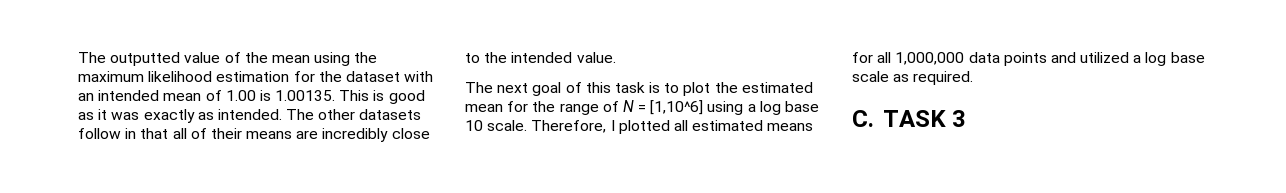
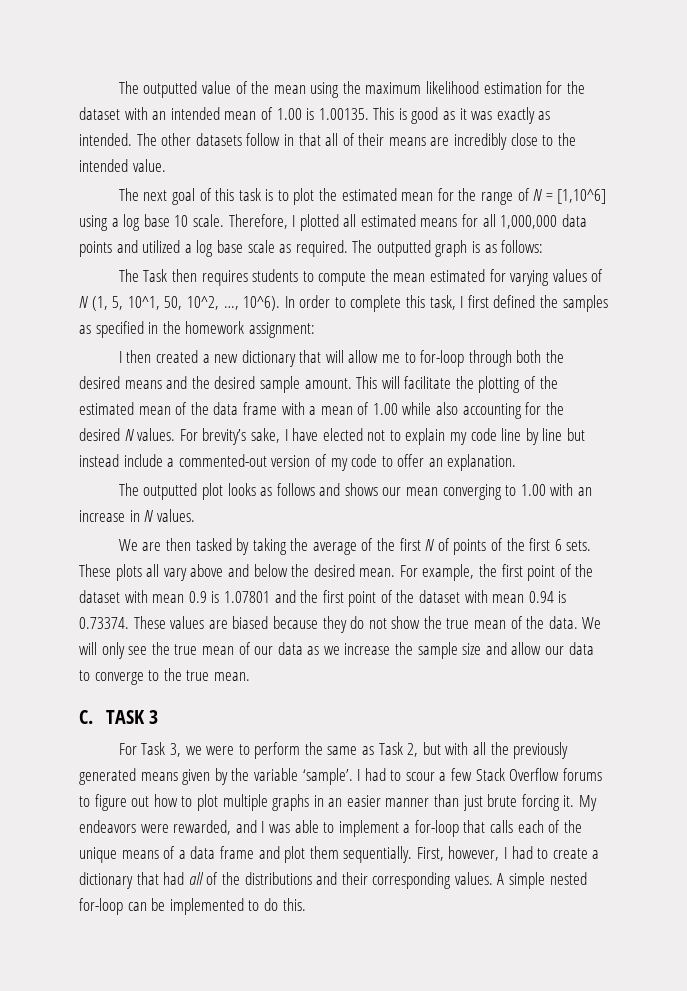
[852,110,967,127] // C. TASK 3 -> [352,240,544,257] [118,269,604,286] [79,295,608,312] [79,321,315,338] [118,350,565,367] [79,376,558,393] [79,402,564,419] [79,428,586,445] [79,454,517,471] [118,483,593,500] [79,509,195,522] [118,538,592,555] [79,564,594,581] [79,590,567,607] [79,616,602,633] [79,642,594,659] [79,668,250,685] [79,710,159,724] [118,742,569,759] [79,768,602,785] [79,794,598,811] [79,820,582,837] [79,846,600,863] [79,872,587,889] [79,898,306,915] The outputted graph is as follows: // The Task then requires students to compute the mean estimated for varying values of N (1, 5, 10^1, 50, 10^2, …, 10^6). In order to complete this task, I first defined the samples as specified in the homework assignment: // I then created a new dictionary that will allow me to for-loop through both the desired means and the desired sample amount. This will facilitate the plotting of the estimated mean of the data frame with a mean of 1.00 while also accounting for the desired N values. For brevity’s sake, I have elected not to explain my code line by line but instead include a commented-out version of my code to offer an explanation. // The outputted plot looks as follows and shows our mean converging to 1.00 with an increase in N values. // We are then tasked by taking the average of the first N of points of the first 6 sets. These plots all vary above and below the desired mean. For example, the first point of the dataset with mean 0.9 is 1.07801 and the first point of the dataset with mean 0.94 is 0.73374. These values are biased because they do not show the true mean of the data. We will only see the true mean of our data as we increase the sample size and allow our data to converge to the true mean. // C. TASK 3 // For Task 3, we were to perform the same as Task 2, but with all the previously generated means given by the variable ‘sample’. I had to scour a few Stack Overflow forums to figure out how to plot multiple graphs in an easier manner than just brute forcing it. My endeavors were rewarded, and I was able to implement a for-loop that calls each of the unique means of a data frame and plot them sequentially. First, however, I had to create a dictionary that had all of the distributions and their corresponding values. A simple nested for-loop can be implemented to do this.

